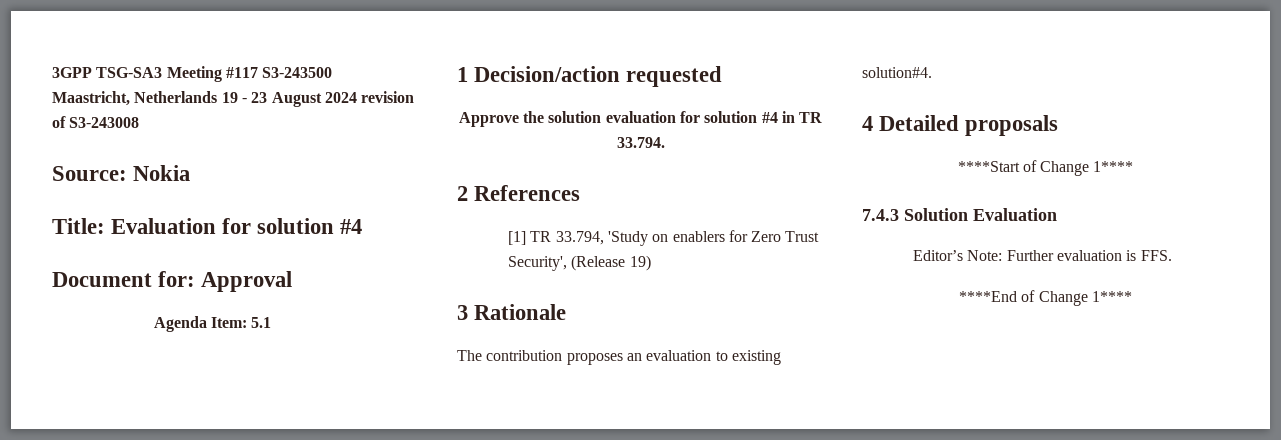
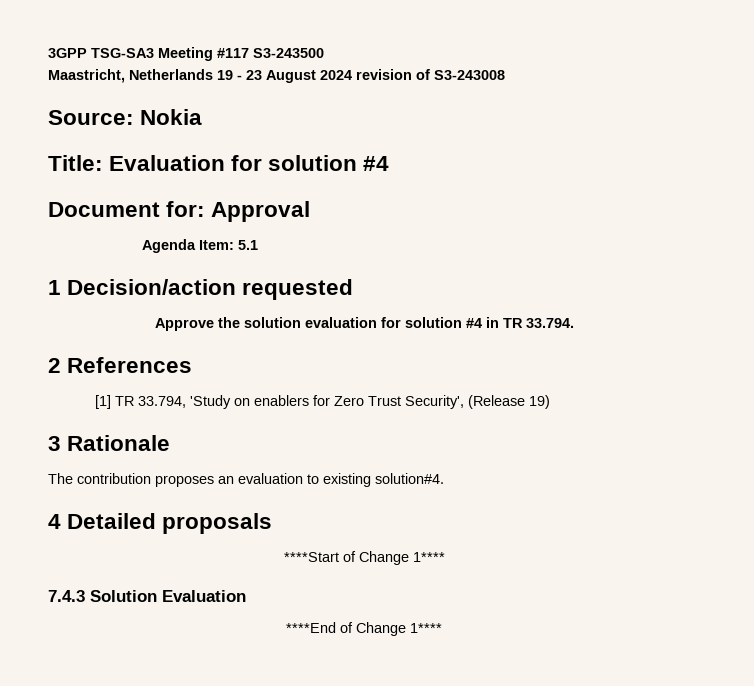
[912,250,1172,261] // Editor’s Note: Further evaluation is FFS. -> (246, 596) none

